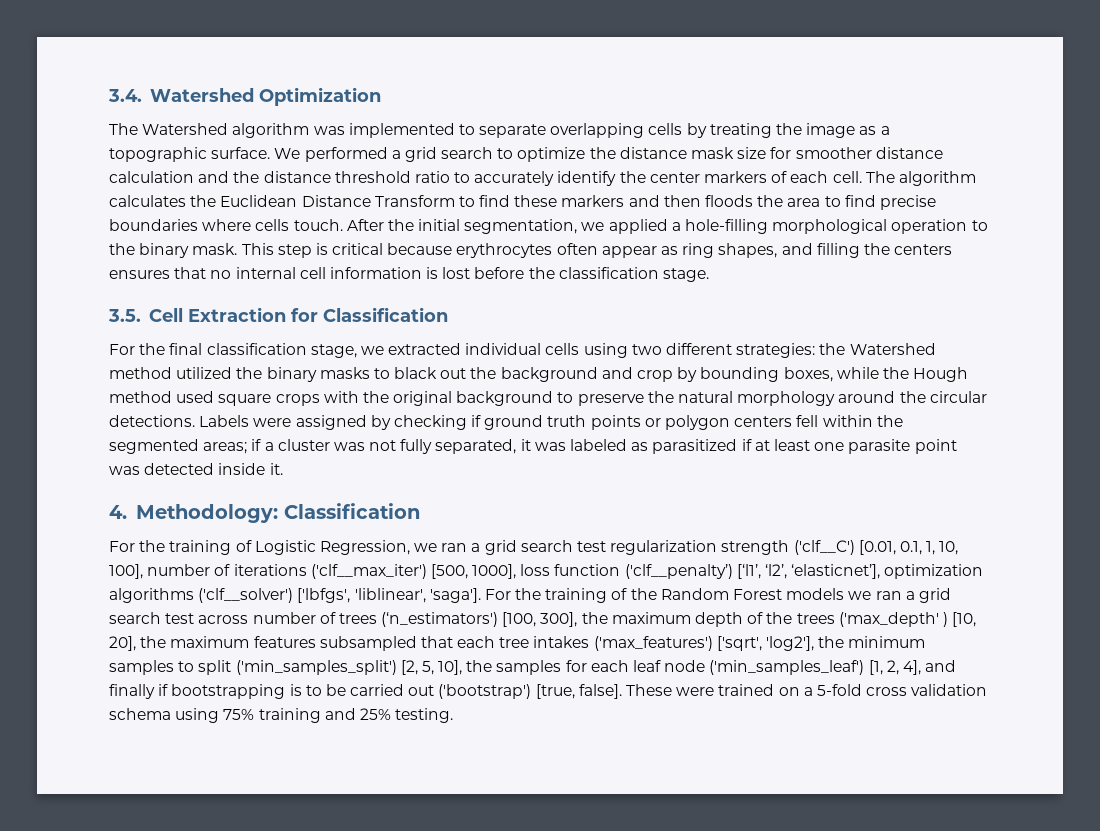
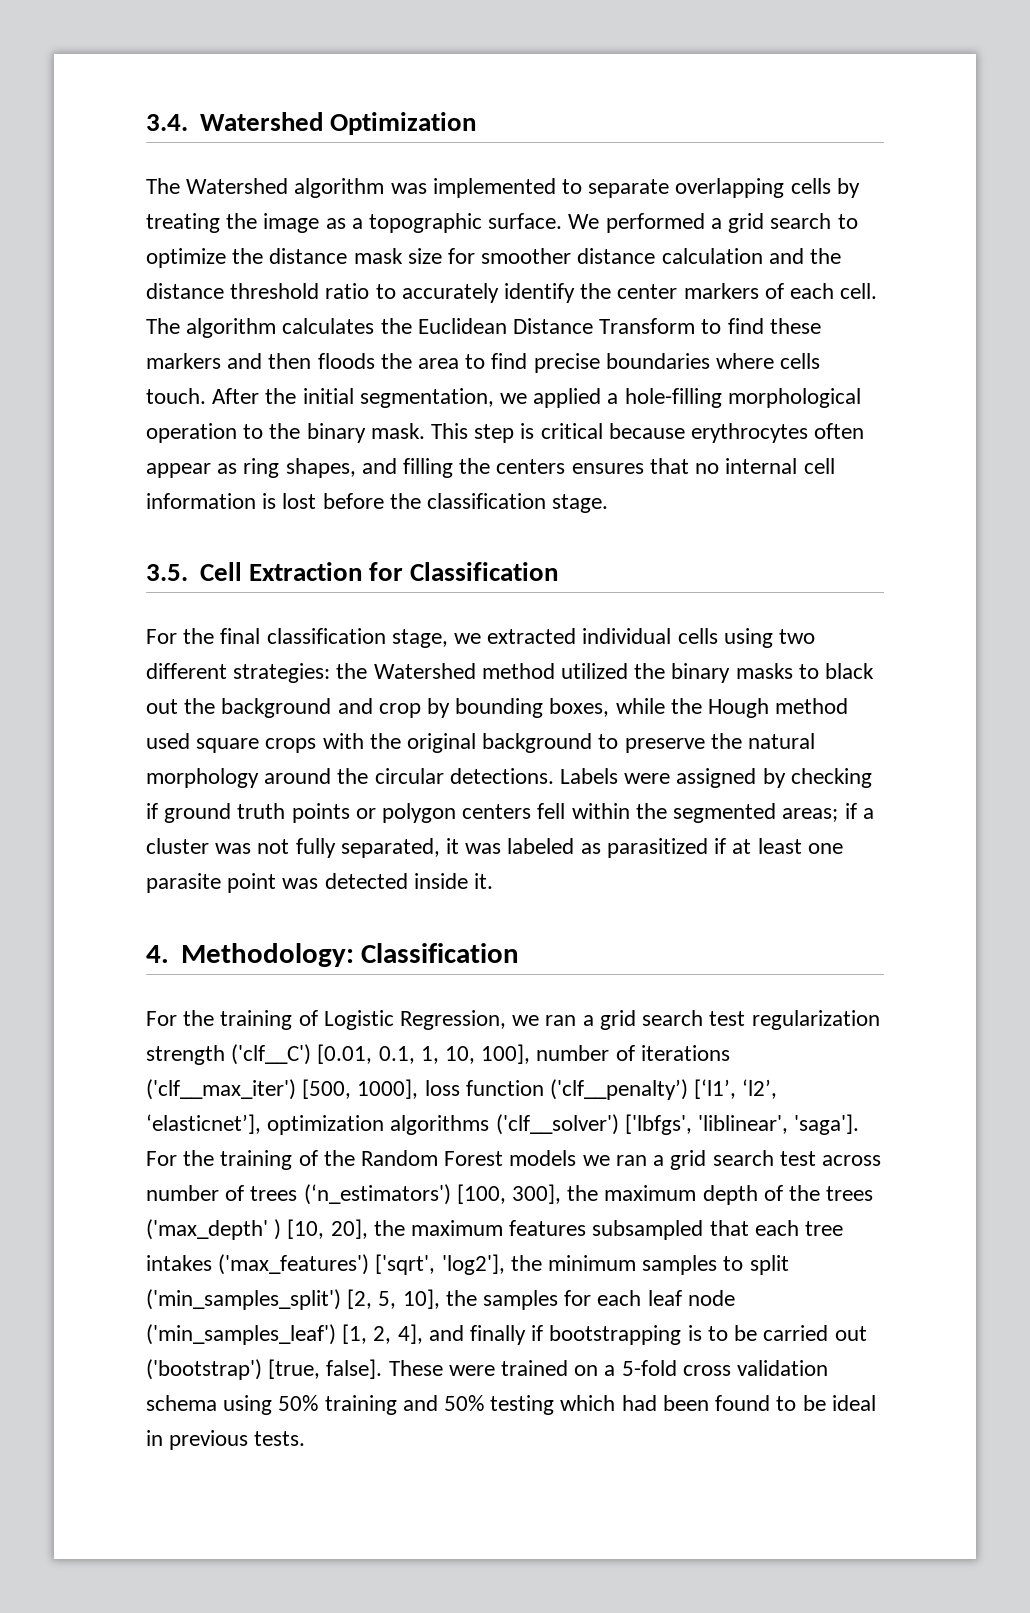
[223,709,255,720] 75% -> [278,1395,319,1411] 50%
[359,708,454,723] 25% testing. -> [444,1395,876,1415] [146,1430,306,1450] 50% testing which had been found to be ideal in previous tests.

